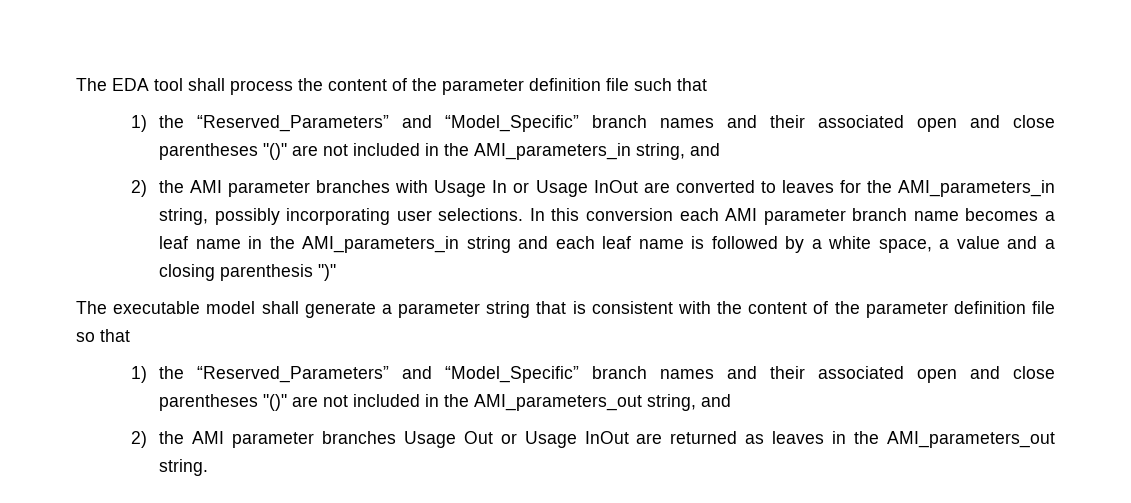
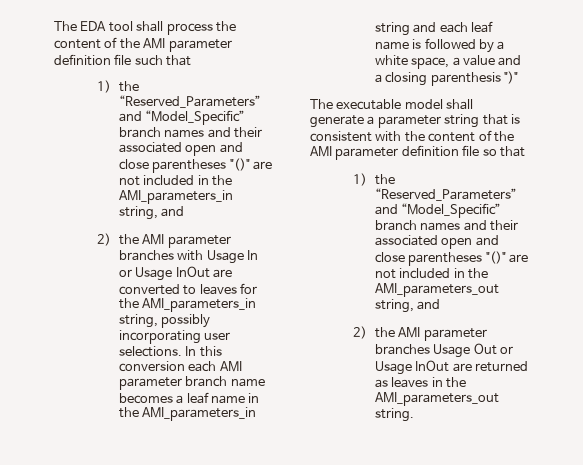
(437, 84) none -> [143,38,166,49] AMI
(860, 307) none -> [310,146,332,157] AMI

